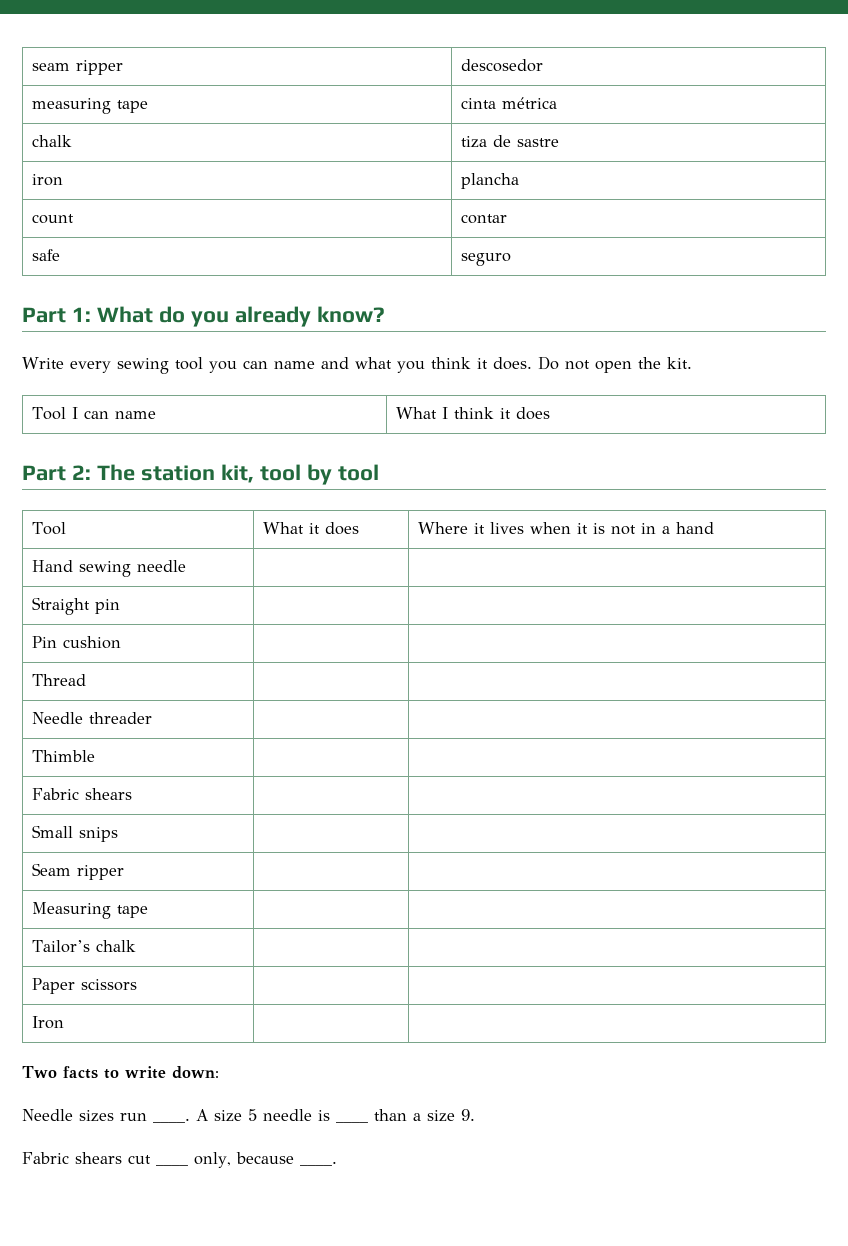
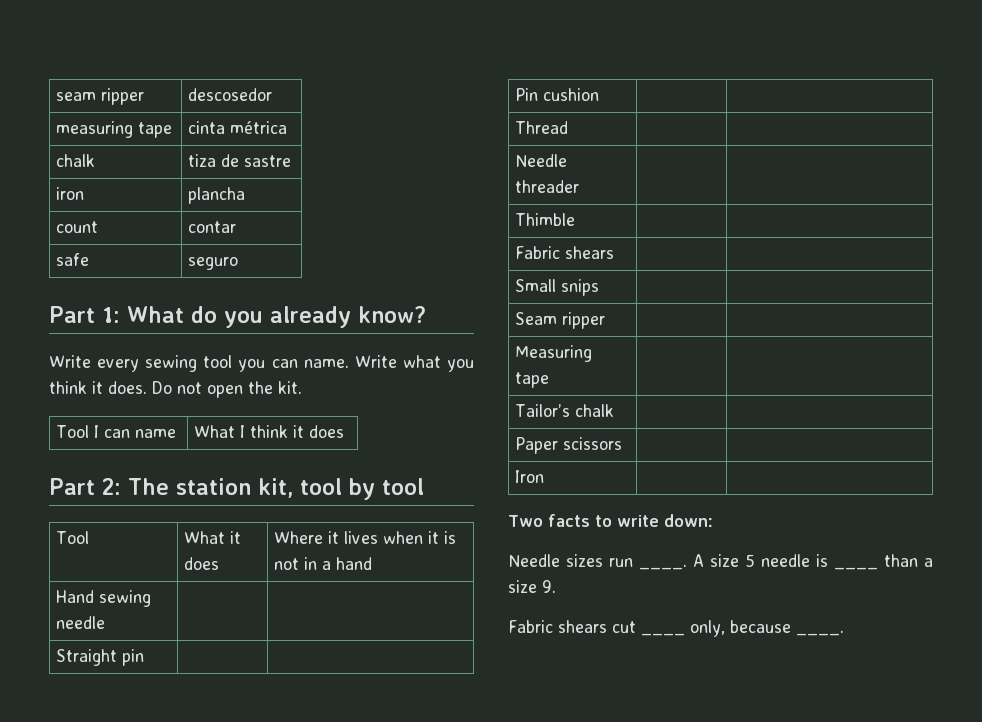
[273,357,349,369] name and -> [303,355,397,368] name. Write

